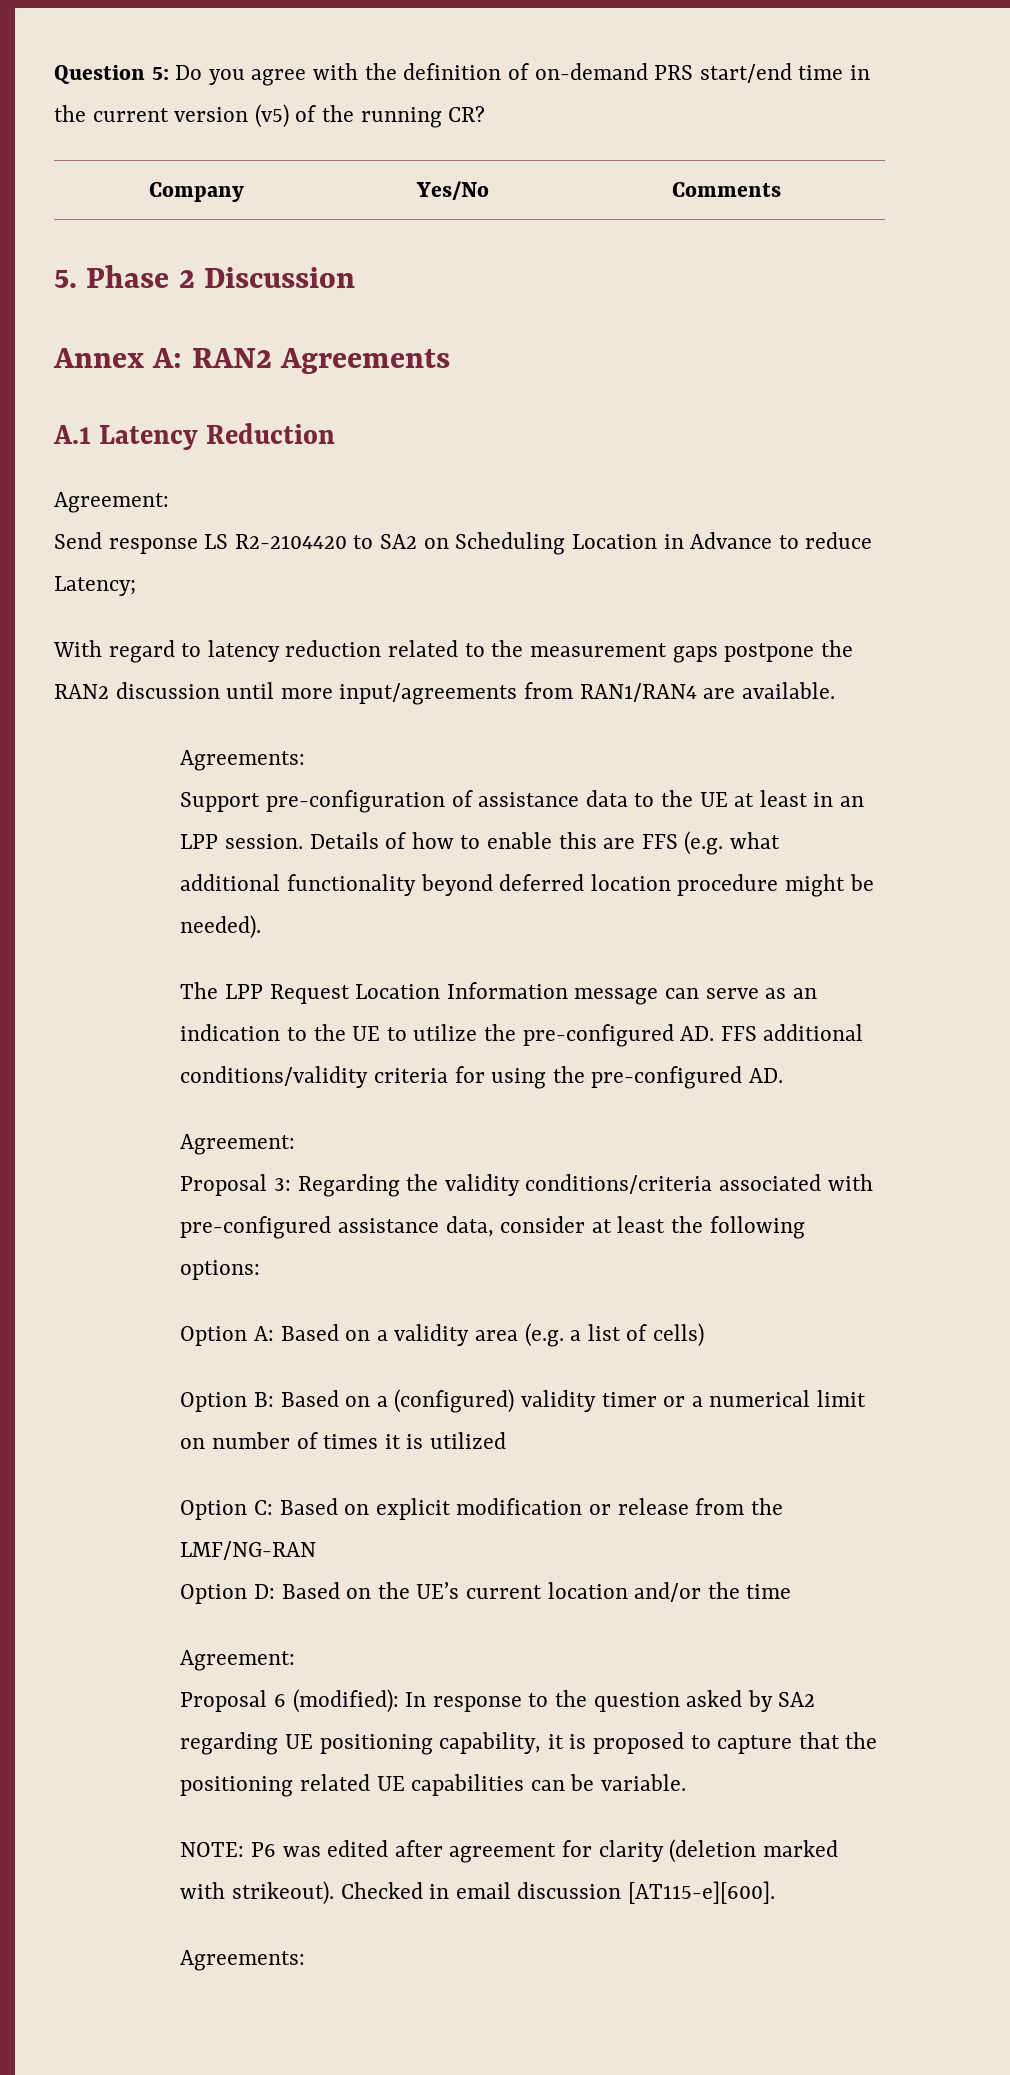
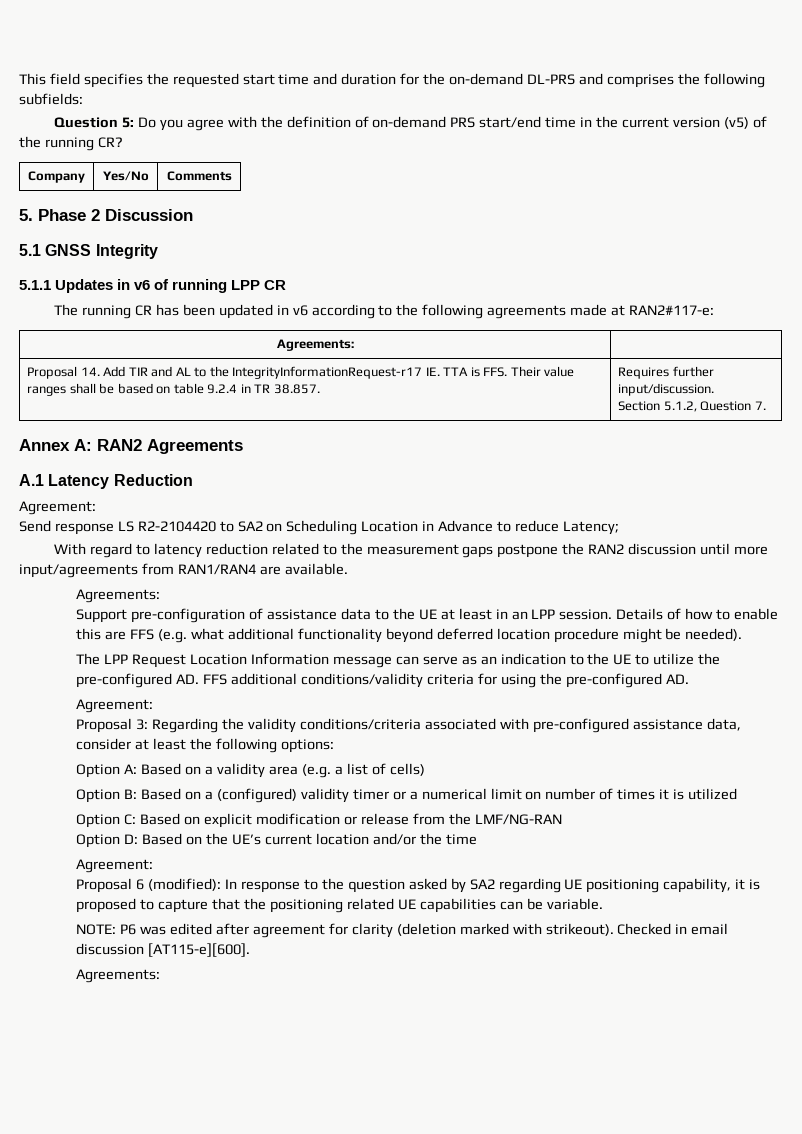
(54, 74) none -> [19,73,765,88] [19,93,83,105] This field specifies the requested start time and duration for the on-demand DL-PRS and comprises the following subfields: //
(355, 277) none -> [19,244,158,259] [19,279,287,293] [54,304,714,319] [276,339,354,351] [27,366,575,379] [27,383,320,396] [618,366,714,379] [618,383,715,396] [618,401,766,412] // 5.1 GNSS Integrity // 5.1.1 Updates in v6 of running LPP CR // The running CR has been updated in v6 according to the following agreements made at RAN2#117-e: // Agreements: | // Proposal 14. Add TIR and AL to the IntegrityInformationRequest-r17 IE. TTA is FFS. Their value ranges shall be based on table 9.2.4 in TR 38.857. | Requires further input/discussion. // Section 5.1.2, Question 7.

